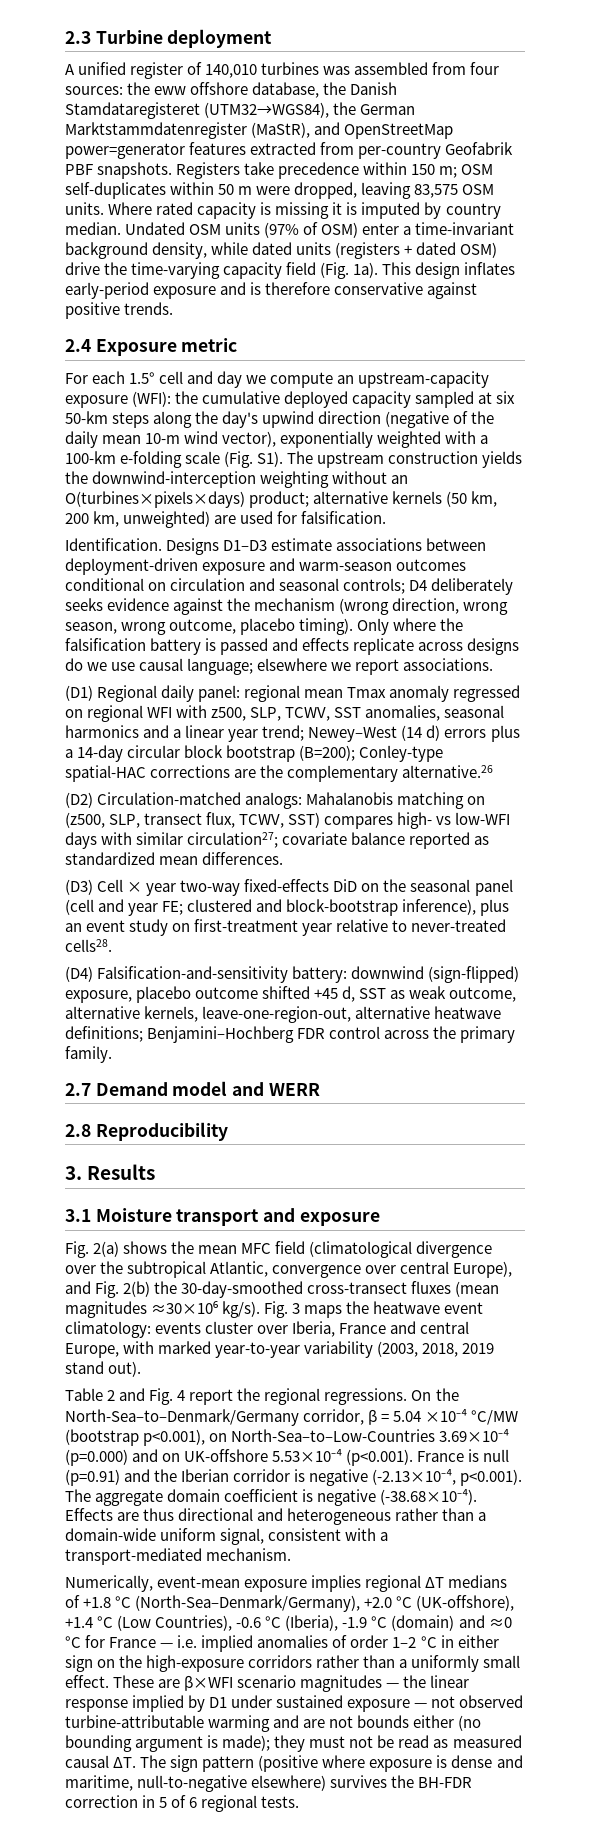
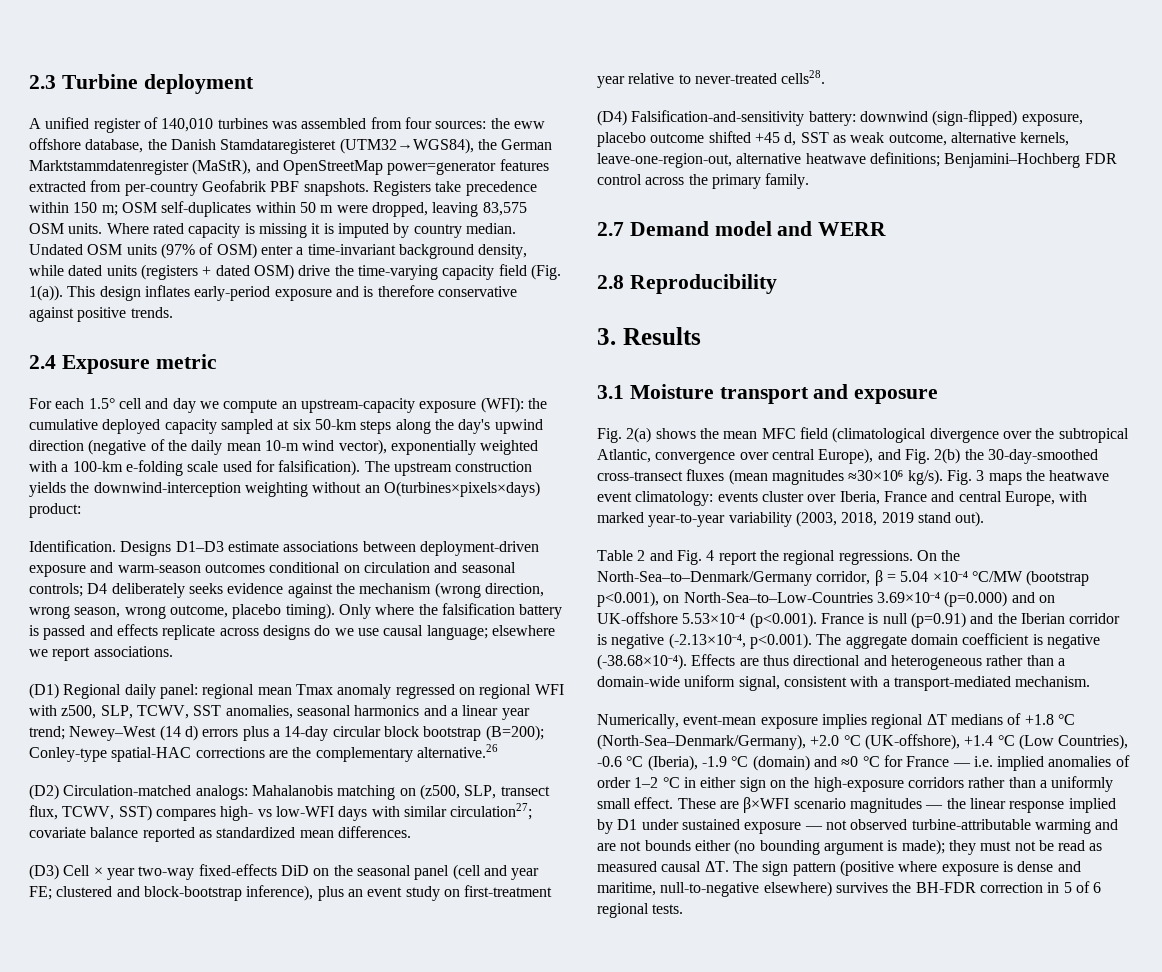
[353,262,379,278] 1a). -> [29,285,63,301] 1(a)).
[224,451,284,468] (Fig. S1). -> [222,460,361,476] used for falsification).
[249,491,498,508] [65,511,387,528] product; alternative kernels (50 km, 200 km, unweighted) are used for falsification. -> [29,503,81,518] product:

